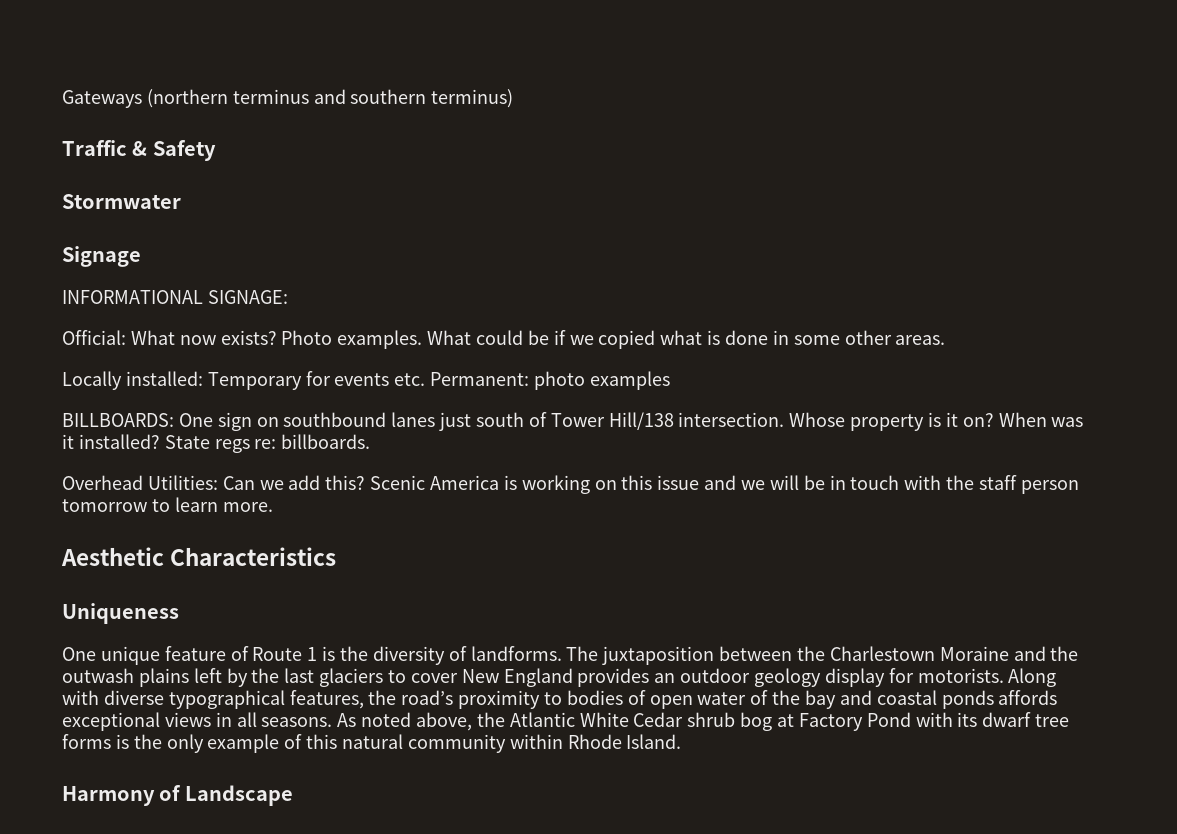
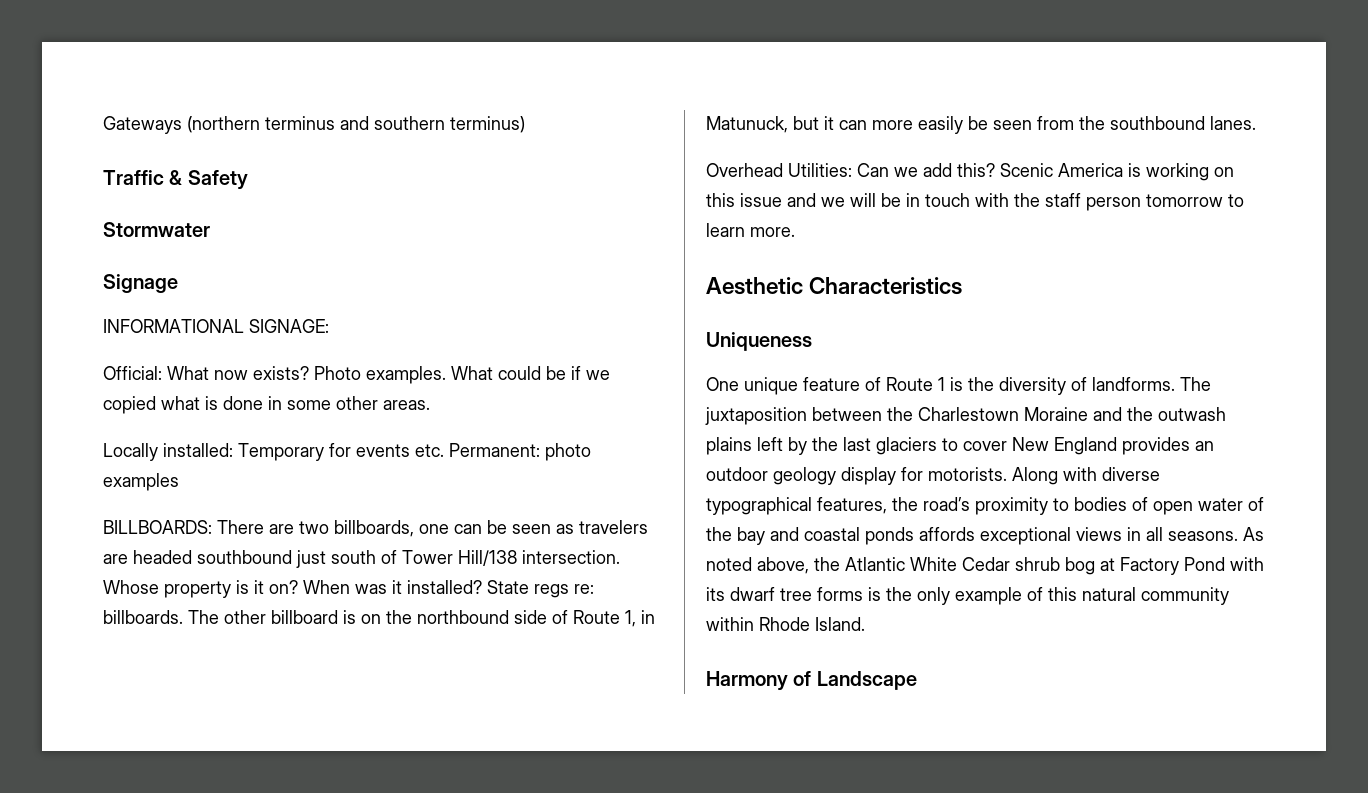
[178,412,436,431] One sign on southbound lanes -> [217,520,648,537] [103,550,292,564] There are two billboards, one can be seen as travelers are headed southbound
(371, 441) none -> [188,610,655,627] [706,116,1256,134] The other billboard is on the northbound side of Route 1, in Matunuck, but it can more easily be seen from the southbound lanes.

